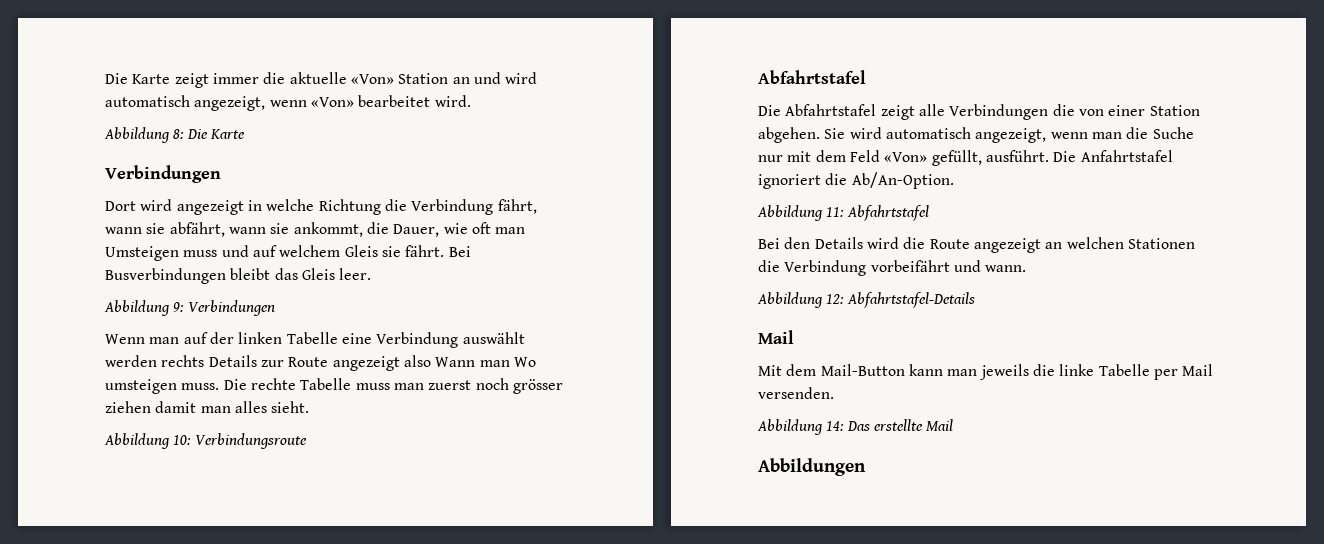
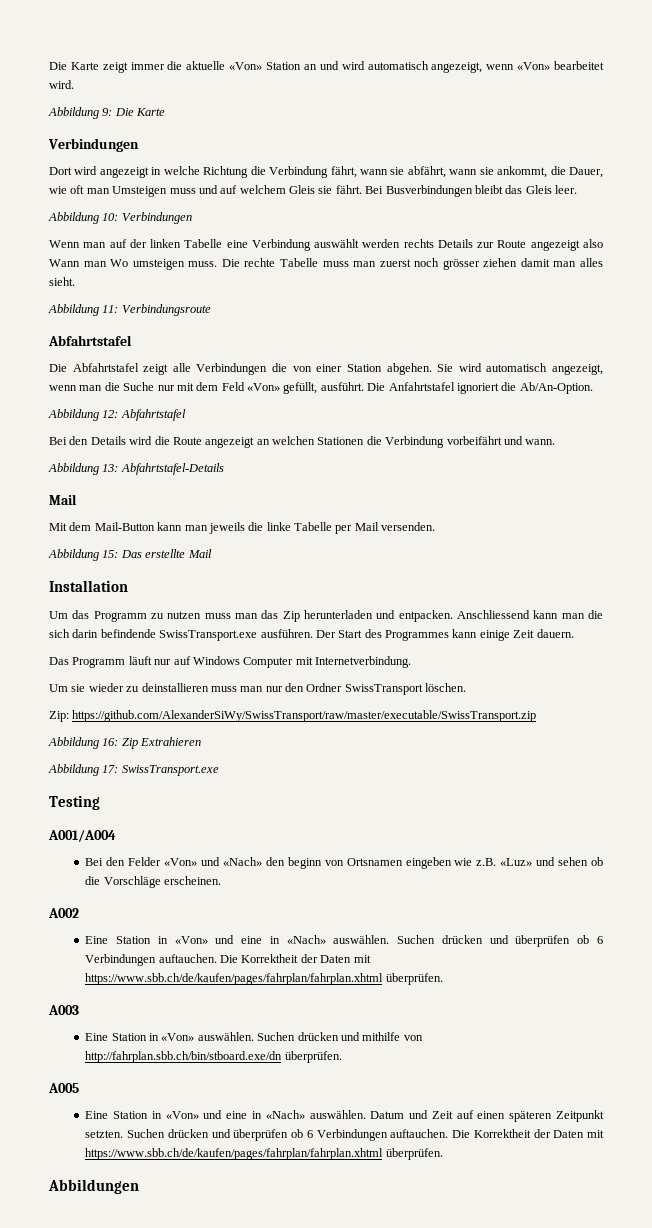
[173,129,185,139] 8: -> [102,108,113,116] 9:
[173,302,185,312] 9: -> [102,213,119,221] 10:
[173,435,192,445] 10: -> [102,305,119,313] 11:
[826,207,845,217] 11: -> [102,410,119,418] 12:
[826,294,845,304] 12: -> [102,464,119,472] 13:
[826,421,845,431] 14: -> [102,550,119,558] 15:
(954, 425) none -> [49,580,128,592] [49,610,603,622] [49,629,574,641] [49,656,411,668] [49,683,467,695] [49,710,537,722] [48,737,202,749] [48,764,219,776] [49,795,100,810] [48,830,116,842] [85,857,603,869] [85,876,222,888] [48,908,79,918] [85,935,603,947] [85,954,371,966] [85,973,443,985] [48,1005,79,1015] [85,1032,423,1041] [85,1051,342,1063] [48,1083,79,1093] [85,1110,604,1122] [85,1129,604,1141] [85,1148,443,1160] // Installation // Um das Programm zu nutzen muss man das Zip herunterladen und entpacken. Anschliessend kann man die sich darin befindende SwissTransport.exe ausführen. Der Start des Programmes kann einige Zeit dauern. // Das Programm läuft nur auf Windows Computer mit Internetverbindung. // Um sie wieder zu deinstallieren muss man nur den Ordner SwissTransport löschen. // Zip: https://github.com/AlexanderSiWy/SwissTransport/raw/master/executable/SwissTransport.zip // Abbildung 16: Zip Extrahieren // Abbildung 17: SwissTransport.exe // Testing // A001/A004 // Bei den Felder «Von» und «Nach» den beginn von Ortsnamen eingeben wie z.B. «Luz» und sehen ob die Vorschläge erscheinen. // A002 // Eine Station in «Von» und eine in «Nach» auswählen. Suchen drücken und überprüfen ob 6 Verbindungen auftauchen. Die Korrektheit der Daten mit https://www.sbb.ch/de/kaufen/pages/fahrplan/fahrplan.xhtml überprüfen. // A003 // Eine Station in «Von» auswählen. Suchen drücken und mithilfe von http://fahrplan.sbb.ch/bin/stboard.exe/dn überprüfen. // A005 // Eine Station in «Von» und eine in «Nach» auswählen. Datum und Zeit auf einen späteren Zeitpunkt setzten. Suchen drücken und überprüfen ob 6 Verbindungen auftauchen. Die Korrektheit der Daten mit https://www.sbb.ch/de/kaufen/pages/fahrplan/fahrplan.xhtml überprüfen.

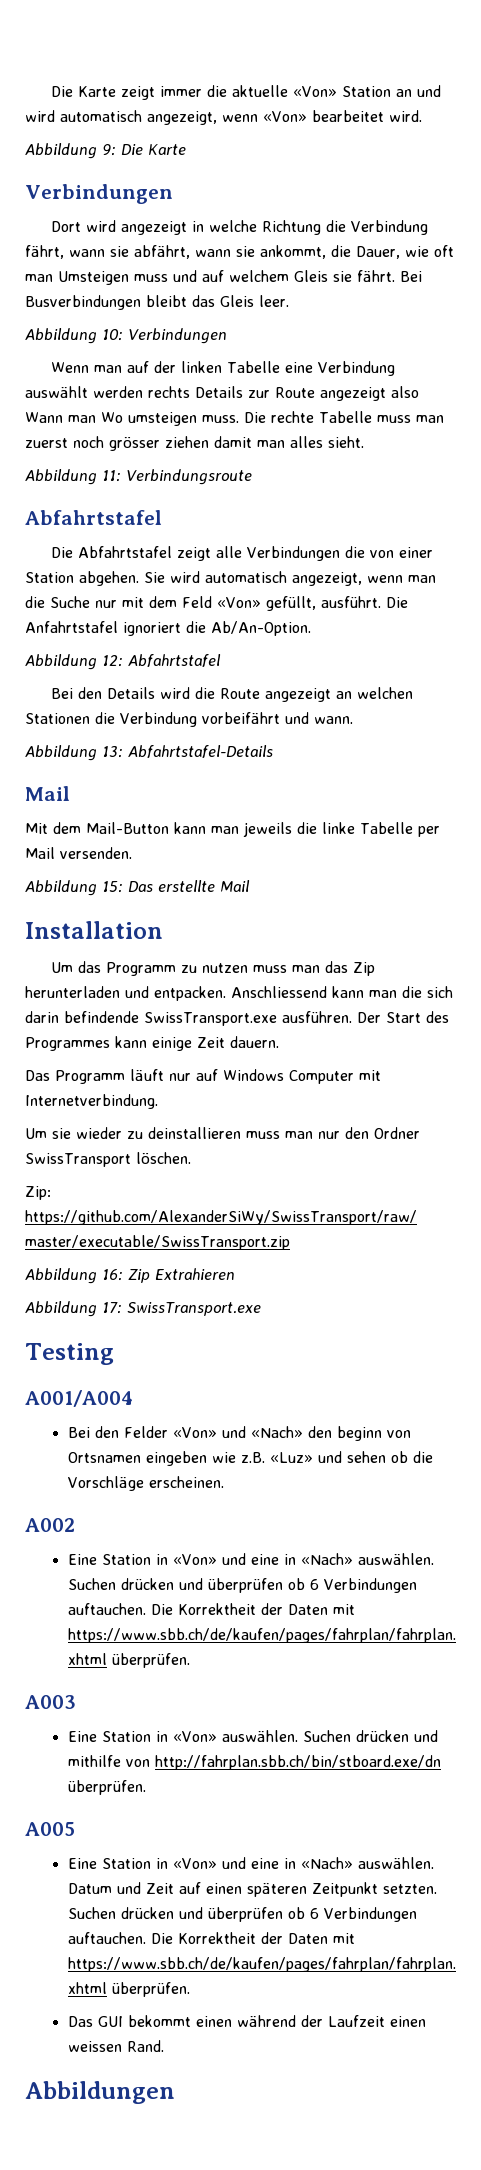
(443, 1154) none -> [67,2015,426,2027] [67,2040,164,2052] // Das GUI bekommt einen während der Laufzeit einen weissen Rand.

